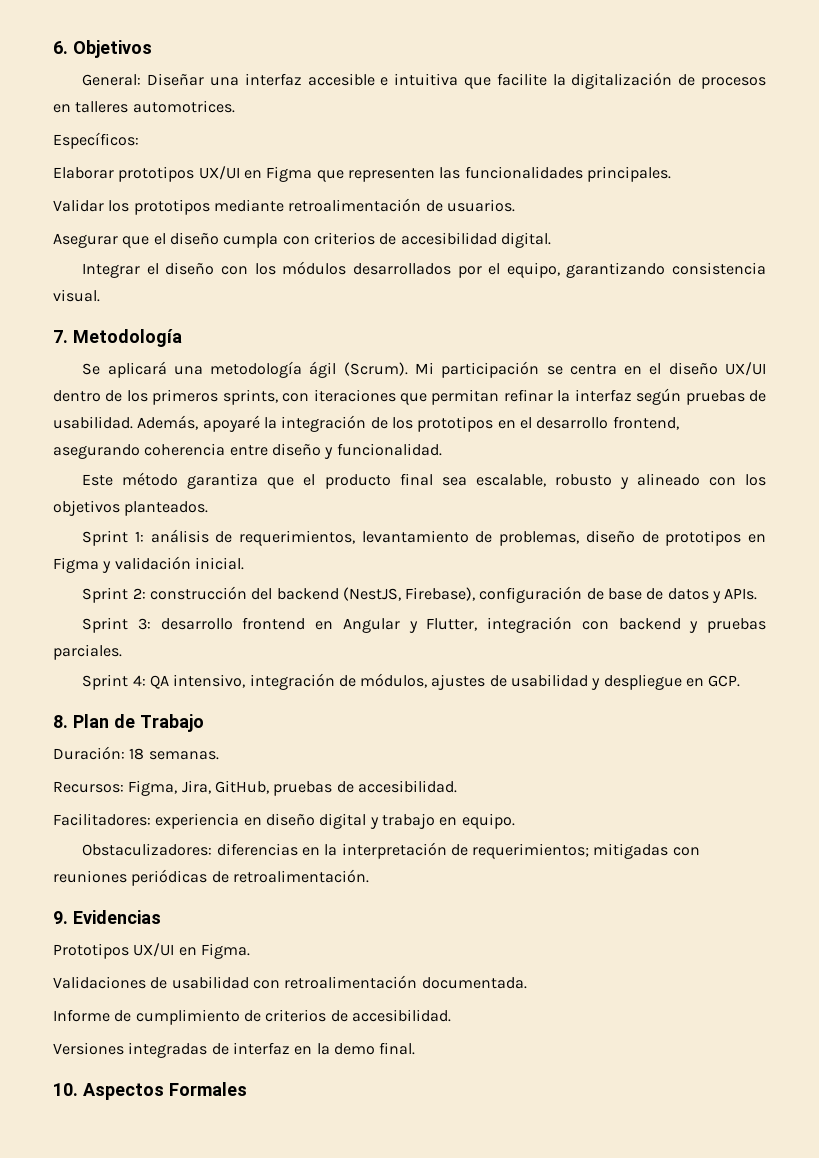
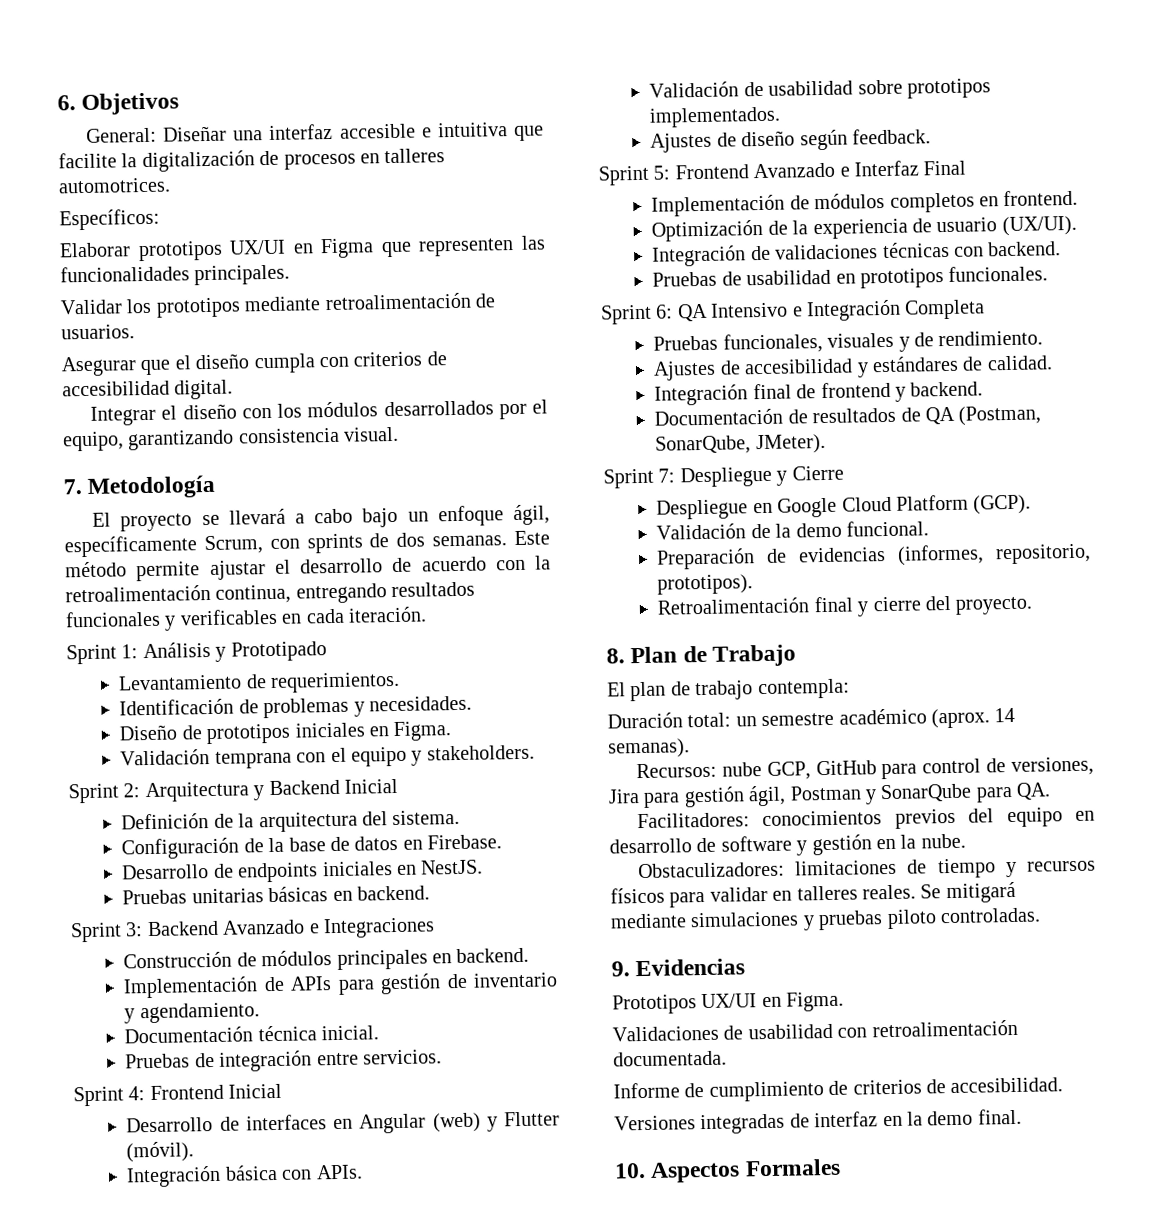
[82,361,766,378] [53,388,767,405] [53,415,679,432] [53,443,442,459] [82,472,767,489] [53,500,209,516] [82,529,767,546] [53,556,244,573] [82,586,758,603] [82,616,766,633] [53,644,122,660] [82,673,741,690] [53,714,204,732] [53,746,219,760] [53,780,457,796] [53,813,515,829] [82,842,700,859] [53,869,369,886] Se aplicará una metodología ágil (Scrum). Mi participación se centra en el diseño UX/UI dentro de los primeros sprints, con iteraciones que permitan refinar la interfaz según pruebas de usabilidad. Además, apoyaré la integración de los prototipos en el desarrollo frontend, asegurando coherencia entre diseño y funcionalidad. // Este método garantiza que el producto final sea escalable, robusto y alineado con los objetivos planteados. // Sprint 1: análisis de requerimientos, levantamiento de problemas, diseño de prototipos en Figma y validación inicial. // Sprint 2: construcción del backend (NestJS, Firebase), configuración de base de datos y APIs. // Sprint 3: desarrollo frontend en Angular y Flutter, integración con backend y pruebas parciales. // Sprint 4: QA intensivo, integración de módulos, ajustes de usabilidad y despliegue en GCP. // 8. Plan de Trabajo // Duración: 18 semanas. // Recursos: Figma, Jira, GitHub, pruebas de accesibilidad. // Facilitadores: experiencia en diseño digital y trabajo en equipo. // Obstaculizadores: diferencias en la interpretación de requerimientos; mitigadas con reuniones periódicas de retroalimentación. -> [92,504,550,532] [64,530,550,558] [65,555,551,582] [65,581,476,604] [65,606,427,631] [66,641,327,665] [118,671,401,693] [119,695,473,719] [119,721,453,745] [120,744,535,769] [68,778,398,804] [121,809,461,833] [121,834,503,860] [122,859,484,883] [122,885,431,905] [70,917,435,943] [123,947,530,970] [123,972,558,999] [124,1002,260,1024] [124,1025,380,1044] [125,1049,443,1072] [73,1083,283,1107] [126,1111,560,1134] [126,1141,195,1163] [126,1164,363,1188] [649,78,992,99] [649,106,782,128] [650,128,932,153] [598,160,967,186] [651,189,1079,217] [651,215,1077,242] [652,241,1062,267] [652,265,1049,289] [600,299,986,325] [653,330,1044,354] [653,355,1053,381] [654,381,984,406] [654,405,1042,426] [655,433,826,455] [603,465,844,489] [656,494,1032,520] [656,520,930,540] [656,543,1091,570] [657,574,754,595] [657,595,1034,617] [606,644,797,667] [607,678,850,702] [607,707,1016,729] [608,738,690,759] [636,756,1094,780] [608,782,1052,808] [637,807,1095,829] [609,833,966,856] [638,858,1096,879] [610,881,1016,908] [610,907,1041,931] El proyecto se llevará a cabo bajo un enfoque ágil, específicamente Scrum, con sprints de dos semanas. Este método permite ajustar el desarrollo de acuerdo con la retroalimentación continua, entregando resultados funcionales y verificables en cada iteración. // Sprint 1: Análisis y Prototipado // Levantamiento de requerimientos. // Identificación de problemas y necesidades. // Diseño de prototipos iniciales en Figma. // Validación temprana con el equipo y stakeholders. // Sprint 2: Arquitectura y Backend Inicial // Definición de la arquitectura del sistema. // Configuración de la base de datos en Firebase. // Desarrollo de endpoints iniciales en NestJS. // Pruebas unitarias básicas en backend. // Sprint 3: Backend Avanzado e Integraciones // Construcción de módulos principales en backend. // Implementación de APIs para gestión de inventario y agendamiento. // Documentación técnica inicial. // Pruebas de integración entre servicios. // Sprint 4: Frontend Inicial // Desarrollo de interfaces en Angular (web) y Flutter (móvil). // Integración básica con APIs. // Validación de usabilidad sobre prototipos implementados. // Ajustes de diseño según feedback. // Sprint 5: Frontend Avanzado e Interfaz Final // Implementación de módulos completos en frontend. // Optimización de la experiencia de usuario (UX/UI). // Integración de validaciones técnicas con backend. // Pruebas de usabilidad en prototipos funcionales. // Sprint 6: QA Intensivo e Integración Completa // Pruebas funcionales, visuales y de rendimiento. // Ajustes de accesibilidad y estándares de calidad. // Integración final de frontend y backend. // Documentación de resultados de QA (Postman, SonarQube, JMeter). // Sprint 7: Despliegue y Cierre // Despliegue en Google Cloud Platform (GCP). // Validación de la demo funcional. // Preparación de evidencias (informes, repositorio, prototipos). // Retroalimentación final y cierre del proyecto. // 8. Plan de Trabajo // El plan de trabajo contempla: // Duración total: un semestre académico (aprox. 14 semanas). // Recursos: nube GCP, GitHub para control de versiones, Jira para gestión ágil, Postman y SonarQube para QA. // Facilitadores: conocimientos previos del equipo en desarrollo de software y gestión en la nube. // Obstaculizadores: limitaciones de tiempo y recursos físicos para validar en talleres reales. Se mitigará mediante simulaciones y pruebas piloto controladas.

